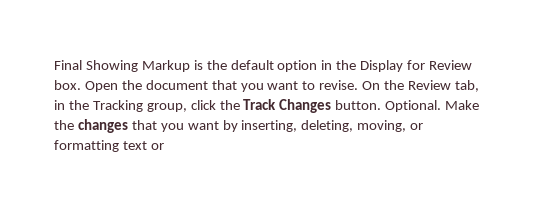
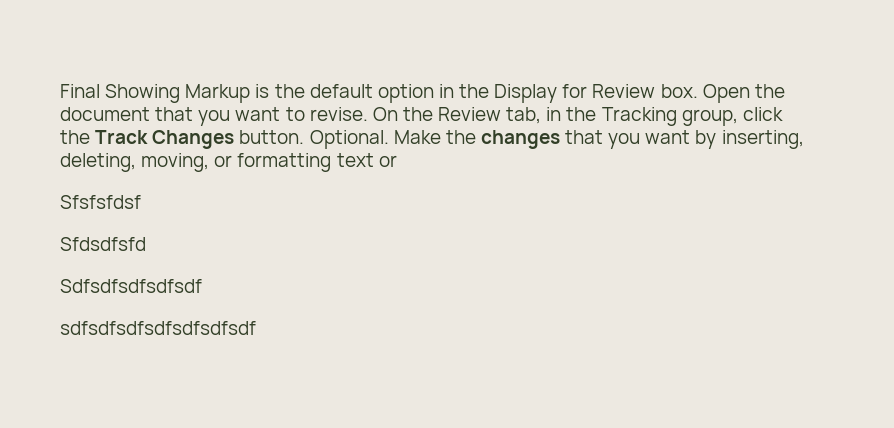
(164, 146) none -> [60,195,141,209] [60,237,146,251] [60,279,202,293] [60,321,256,335] // Sfsfsfdsf // Sfdsdfsfd // Sdfsdfsdfsdfsdf // sdfsdfsdfsdfsdfsdfsdf

